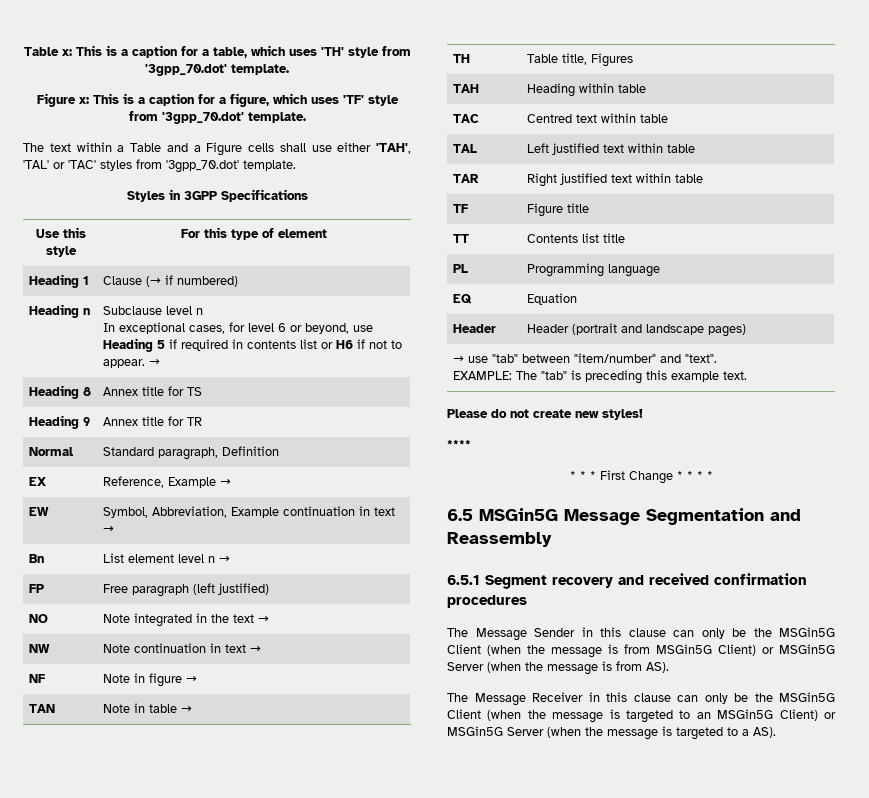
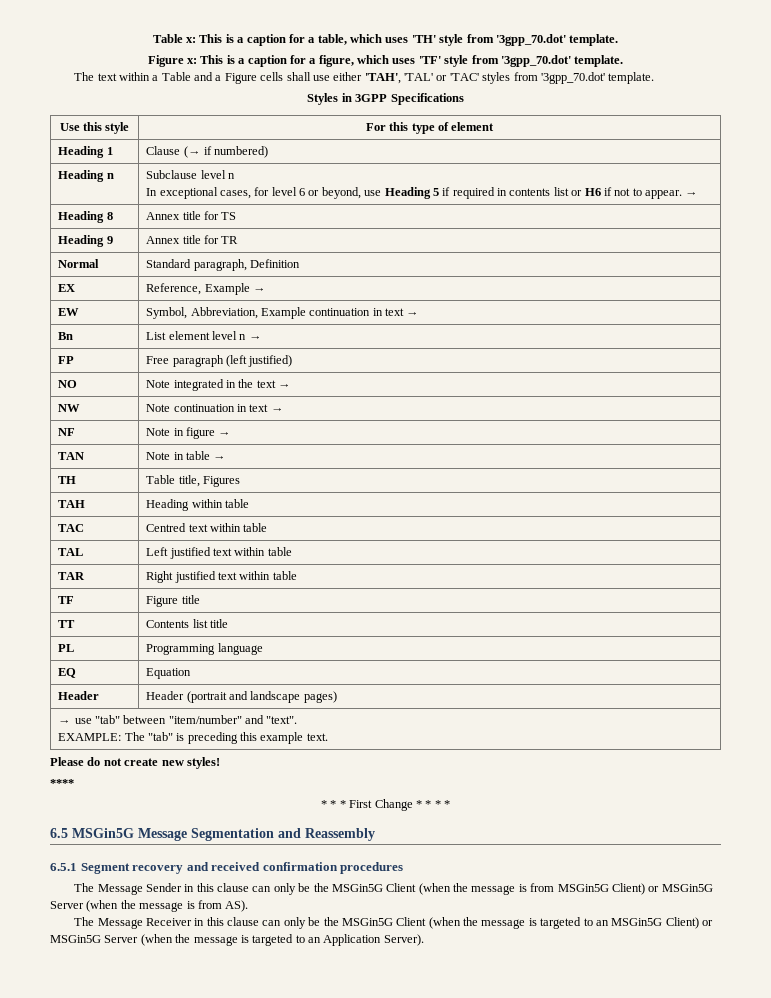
[742,727,776,738] a AS). -> [308,934,424,946] an Application Server).

